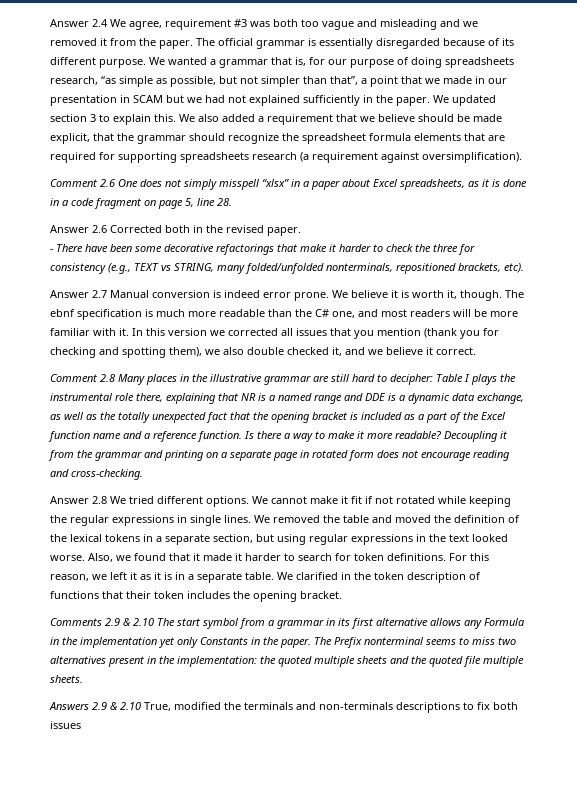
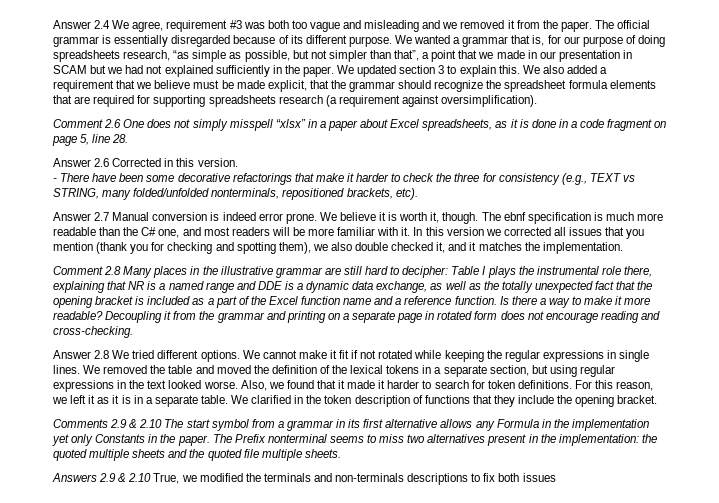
[418,114,454,122] should -> [193,80,220,89] must
[165,225,301,236] both in the revised paper. -> [164,158,238,167] in this version.
[368,347,476,355] we believe it correct. -> [469,242,623,254] it matches the implementation.
[126,591,230,599] their token includes -> [493,395,555,407] they include
(171, 706) none -> [181,475,197,482] we

